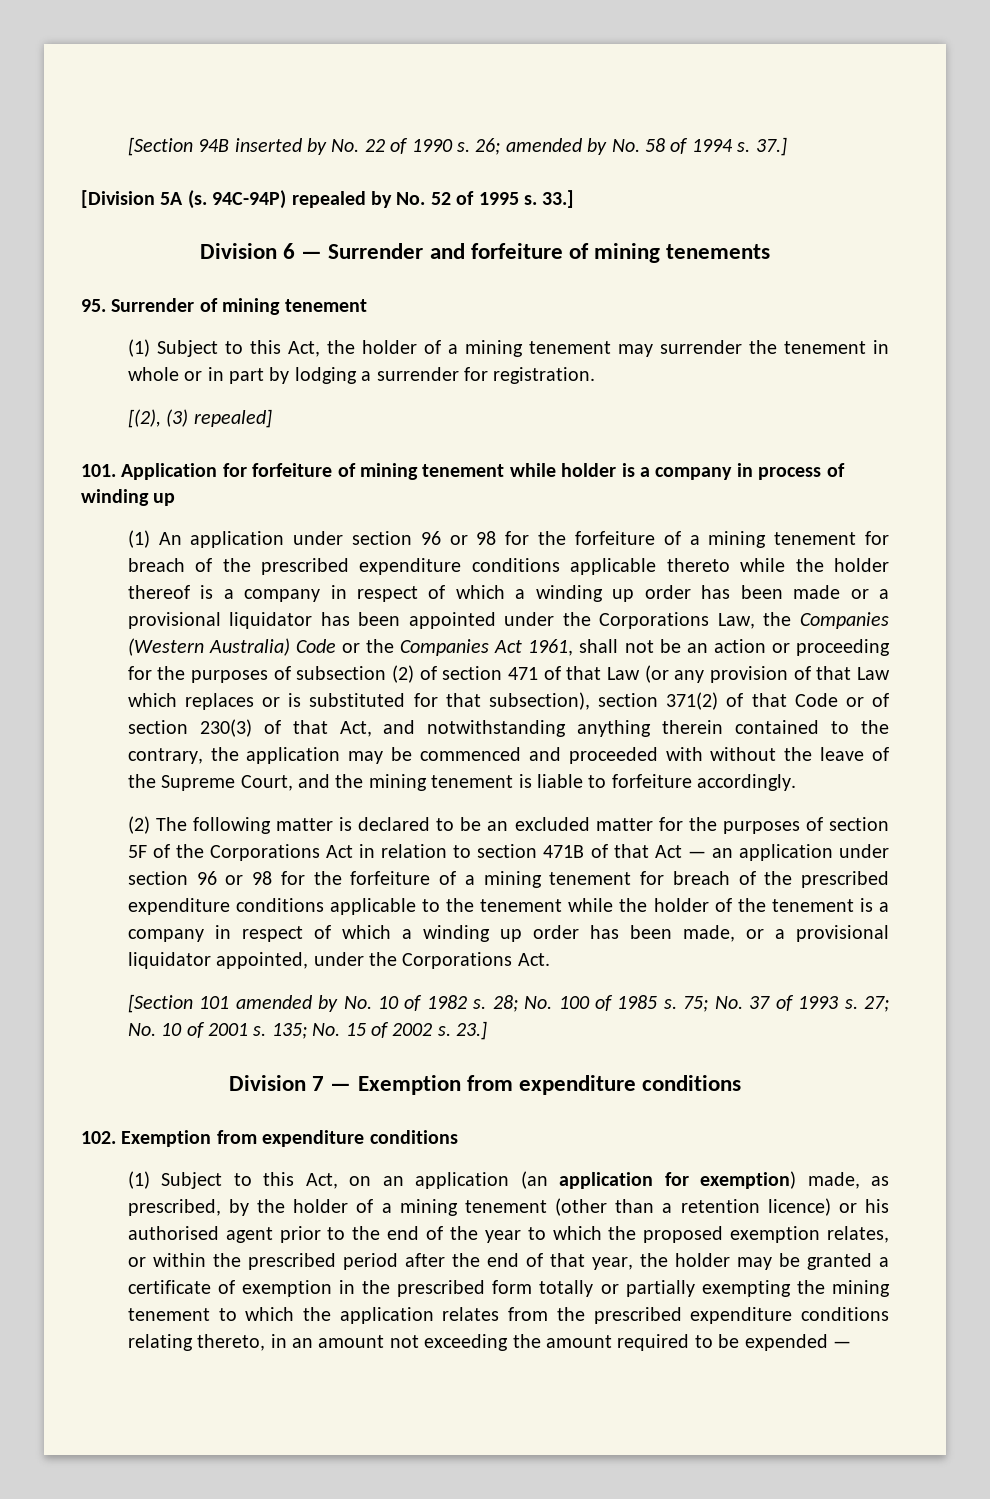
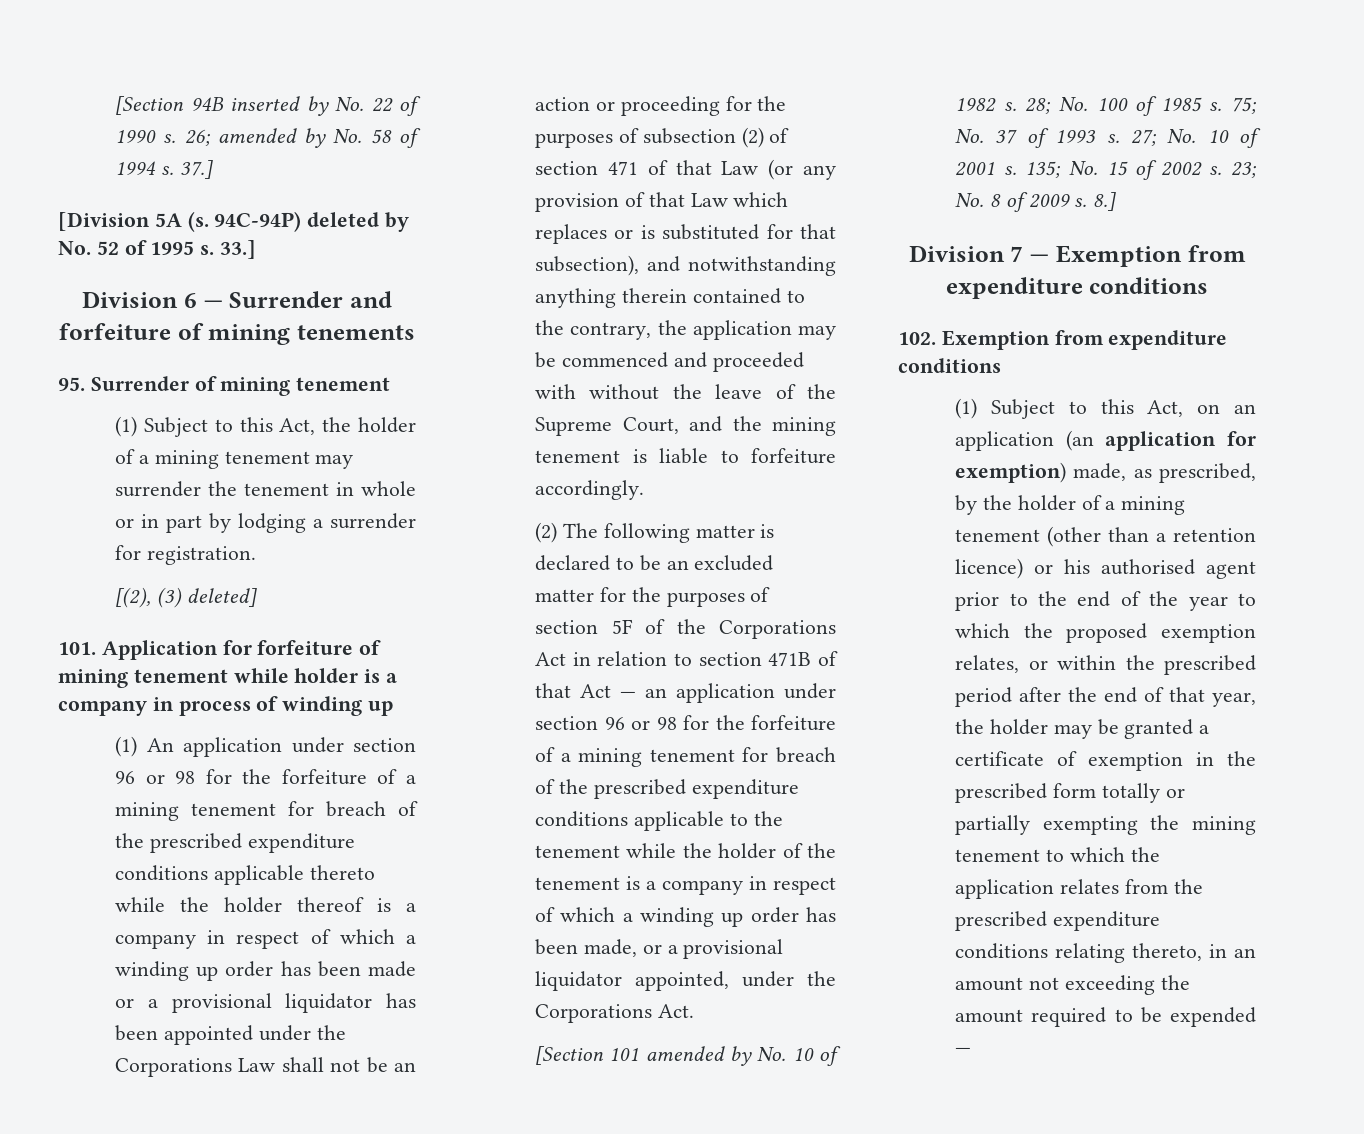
[291,191,366,208] repealed -> [307,212,380,227] deleted
[193,409,272,428] repealed] -> [186,588,257,607] deleted]
[717,612,889,629] [127,638,574,656] Law, the Companies (Western Australia) Code or the Companies Act 1961, -> [238,1058,276,1072] Law
[598,692,889,710] [127,719,372,737] section 371(2) of that Code or of section 230(3) of that Act, -> (640, 265) none
[456,1021,488,1040] 23.] -> [1231,162,1256,178] [955,192,1117,212] 23; No. 8 of 2009 s. 8.]

